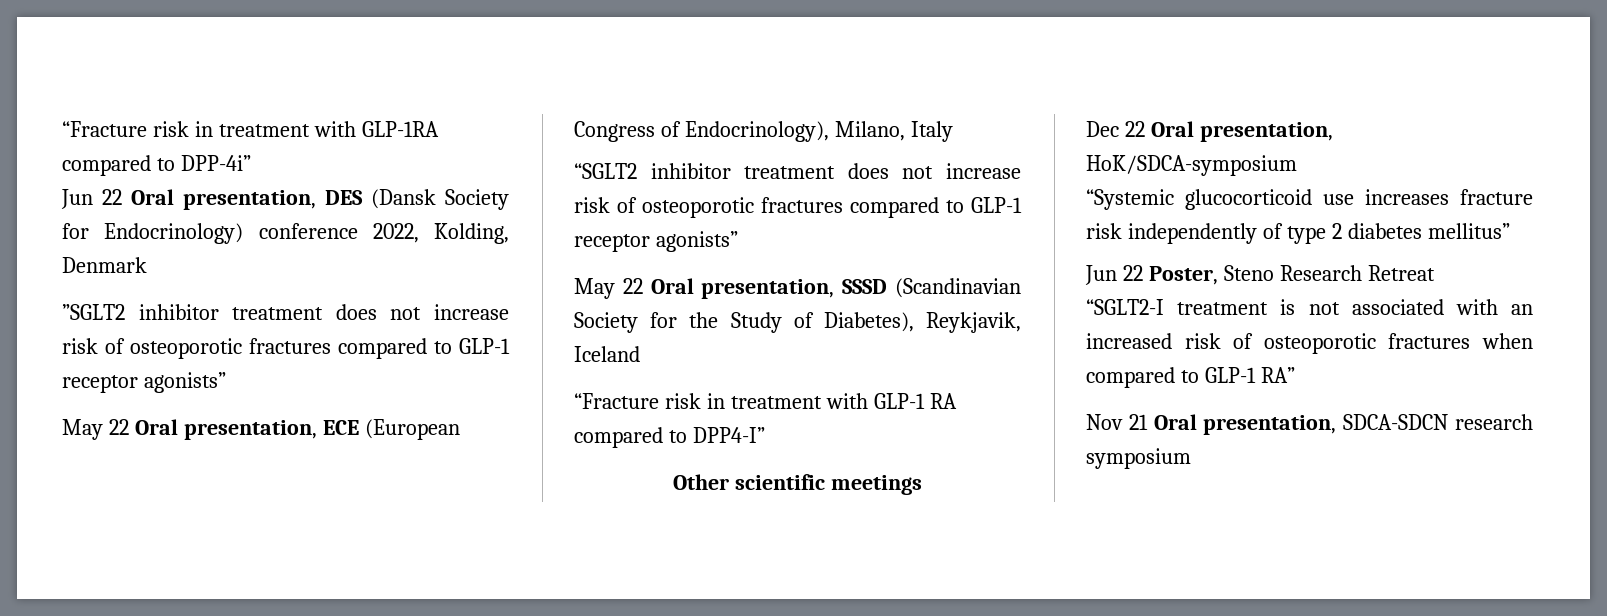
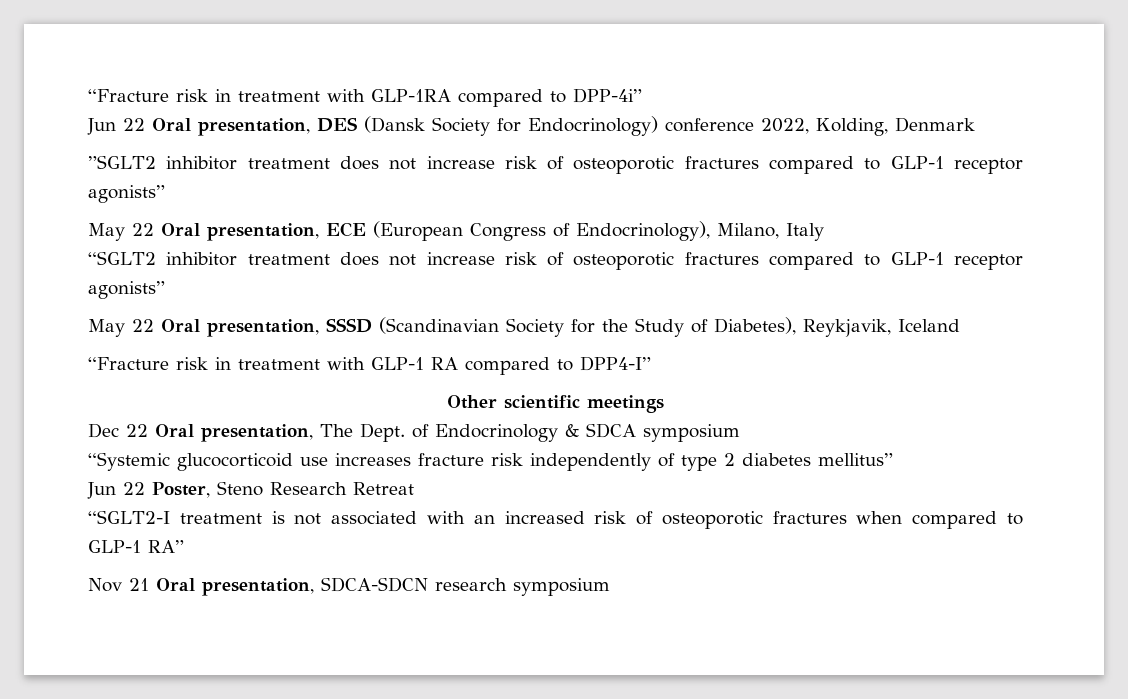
[1086,155,1297,176] HoK/SDCA-symposium -> [320,423,740,442] The Dept. of Endocrinology & SDCA symposium

